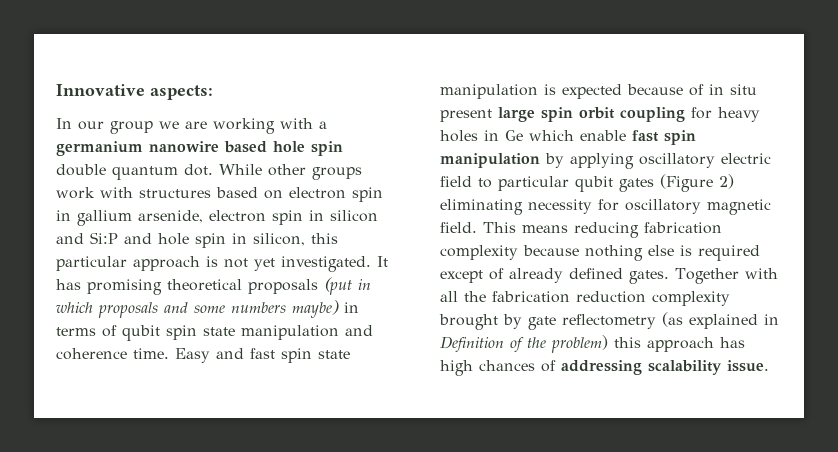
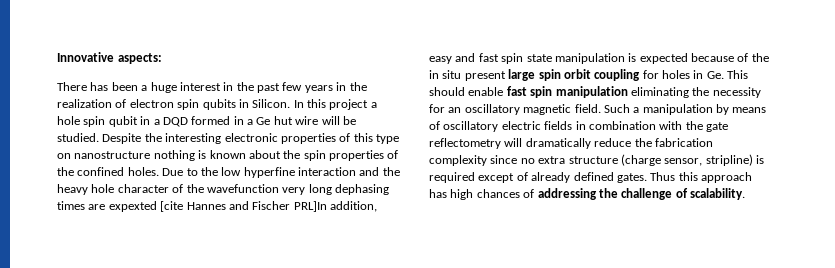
[56,118,327,134] [56,141,343,156] [56,164,362,180] [56,187,383,202] [56,210,378,226] [56,232,338,248] [56,256,388,272] [56,277,371,295] [56,300,359,318] [56,325,373,341] [56,348,210,363] In our group we are working with a germanium nanowire based hole spin double quantum dot. While other groups work with structures based on electron spin in gallium arsenide, electron spin in silicon and Si:P and hole spin in silicon, this particular approach is not yet investigated. It has promising theoretical proposals (put in which proposals and some numbers maybe) in terms of qubit spin state manipulation and coherence time. Easy -> [57,82,367,93] [57,99,377,110] [57,116,356,127] [57,133,399,144] [57,150,399,161] [57,167,400,178] [57,184,389,195] [57,201,377,212] [429,56,452,64] There has been a huge interest in the past few years in the realization of electron spin qubits in Silicon. In this project a hole spin qubit in a DQD formed in a Ge hut wire will be studied. Despite the interesting electronic properties of this type on nanostructure nothing is known about the spin properties of the confined holes. Due to the low hyperfine interaction and the heavy hole character of the wavefunction very long dephasing times are expexted [cite Hannes and Fischer PRL]In addition, easy
(704, 90) none -> [751,53,769,62] the
[718,107,760,122] heavy -> (659, 74) none
[505,130,574,141] Ge which -> [706,70,749,79] [429,87,465,96] Ge. This should
[545,153,771,169] [440,174,734,192] [440,199,523,215] by applying oscillatory electric field to particular qubit gates (Figure 2) eliminating -> [630,87,710,98] eliminating the
(619, 205) none -> [448,107,462,113] an
[483,222,722,238] [440,245,674,261] This means reducing fabrication complexity because nothing else -> [603,104,767,115] [429,121,728,132] [429,138,713,149] [429,154,753,166] Such a manipulation by means of oscillatory electric fields in combination with the gate reflectometry will dramatically reduce the fabrication complexity since no extra structure (charge sensor, stripline)
[675,268,778,284] [440,291,730,306] [439,312,779,330] [440,335,608,353] Together with all the fabrication reduction complexity brought by gate reflectometry (as explained in Definition of the problem) -> [650,172,676,181] Thus
[648,360,769,375] scalability issue. -> [598,188,745,200] the challenge of scalability.

